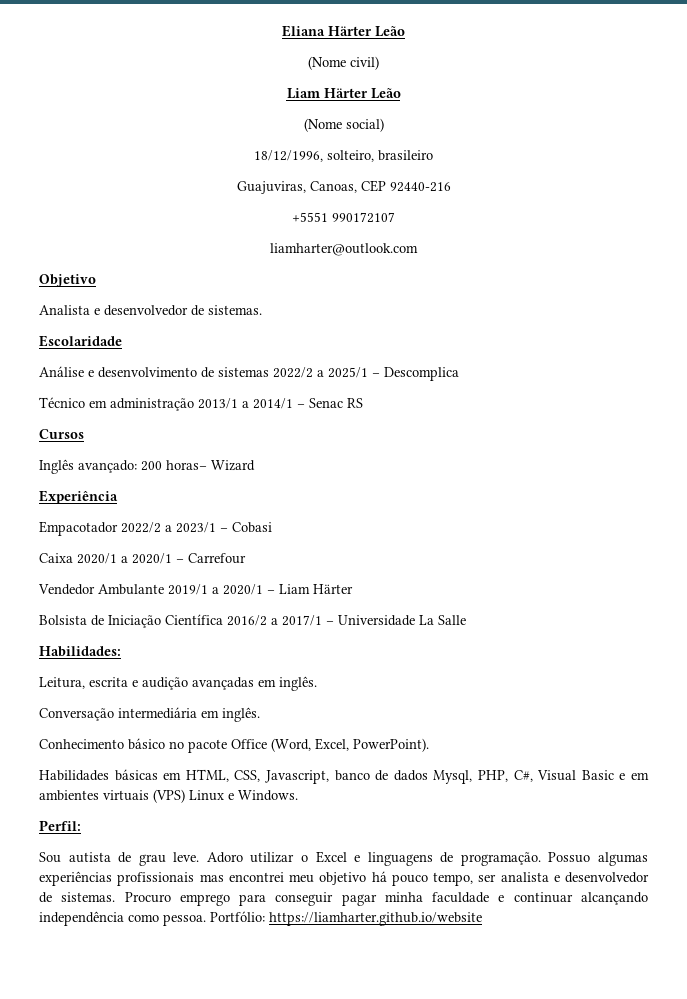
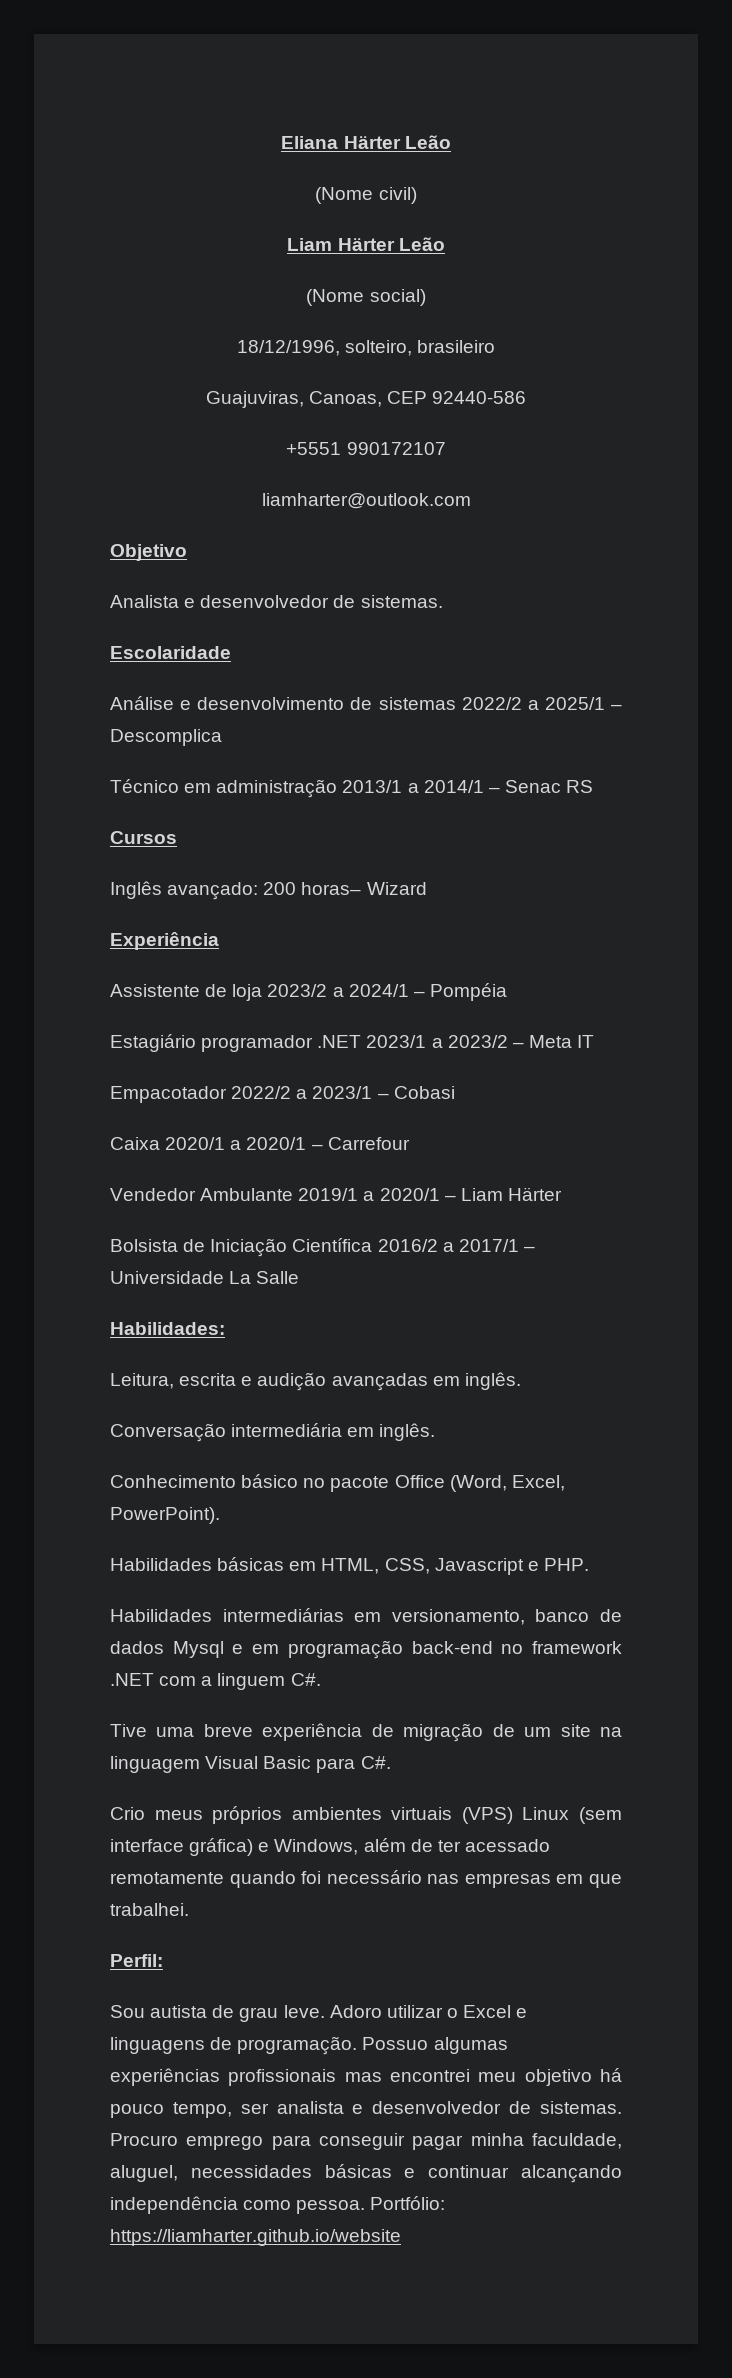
[389,182,451,192] 92440-216 -> [432,391,527,404] 92440-586
(118, 497) none -> [110,983,507,1001] [110,1034,595,1052] // Assistente de loja 2023/2 a 2024/1 – Pompéia // Estagiário programador .NET 2023/1 a 2023/2 – Meta IT
[265,770,650,784] [39,789,298,803] Javascript, banco de dados Mysql, PHP, C#, Visual Basic e em ambientes virtuais (VPS) Linux e Windows. -> [434,1558,589,1575] [110,1608,623,1625] [110,1640,622,1659] [110,1673,321,1690] [110,1723,622,1742] [110,1756,391,1773] [110,1806,622,1824] [110,1838,550,1856] [110,1870,622,1888] [110,1903,189,1916] Javascript e PHP. // Habilidades intermediárias em versionamento, banco de dados Mysql e em programação back-end no framework .NET com a linguem C#. // Tive uma breve experiência de migração de um site na linguagem Visual Basic para C#. // Crio meus próprios ambientes virtuais (VPS) Linux (sem interface gráfica) e Windows, além de ter acessado remotamente quando foi necessário nas empresas em que trabalhei.
[432,892,490,903] faculdade -> [532,2133,622,2149] [110,2164,392,2182] faculdade, aluguel, necessidades básicas

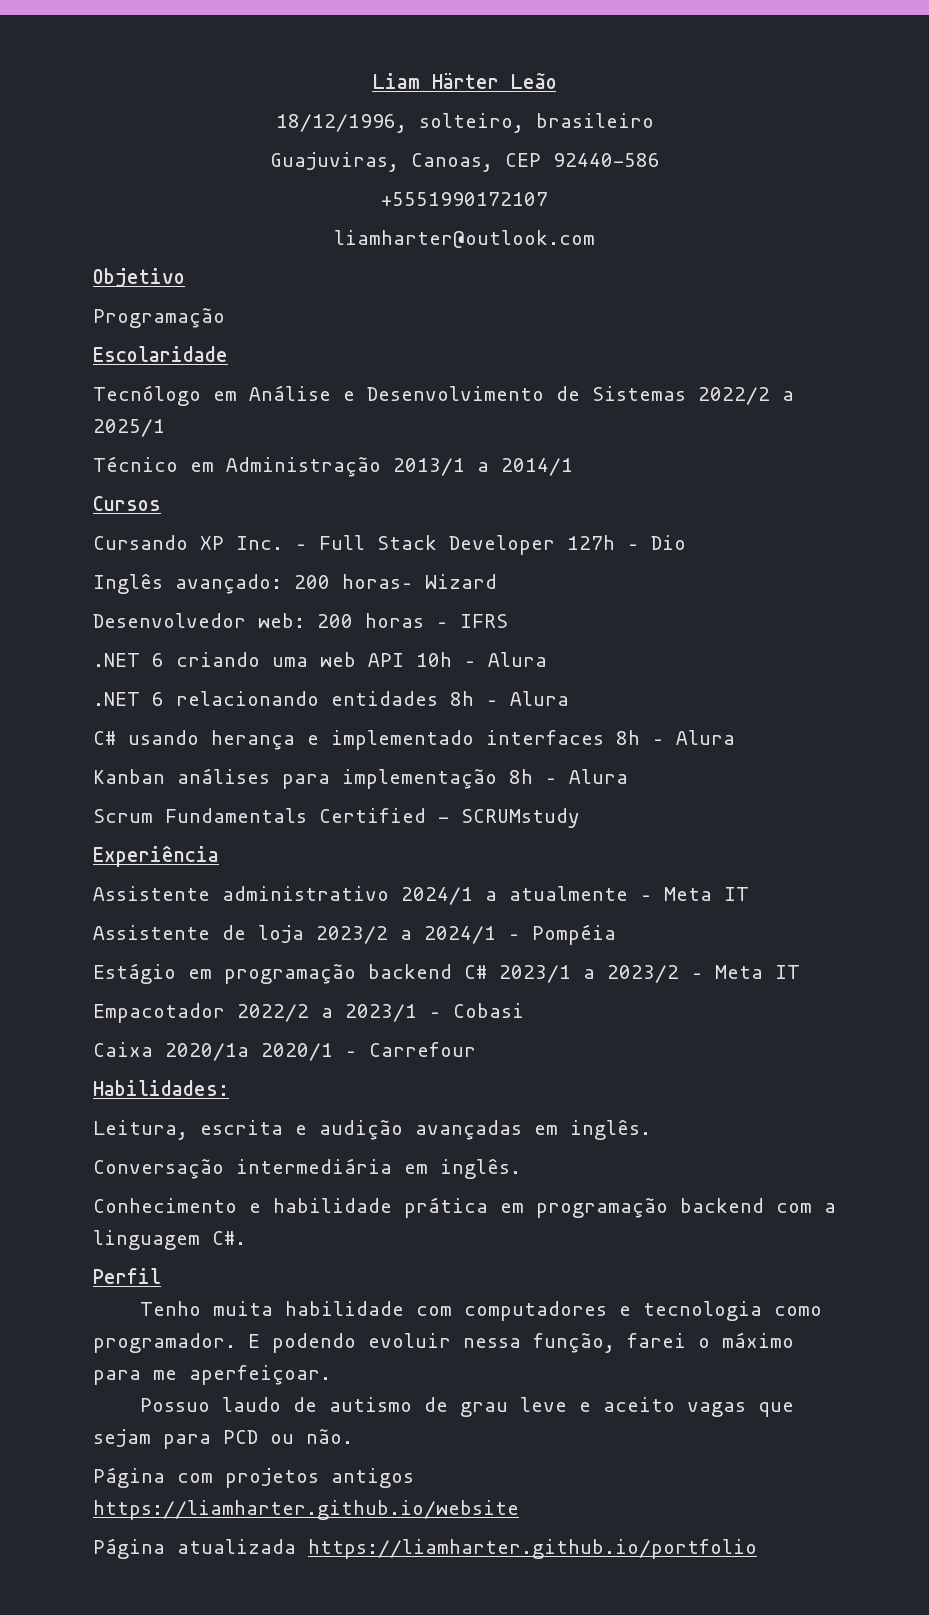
[281,135,451,149] [315,187,417,204] Eliana Härter Leão // (Nome civil) // -> (372, 81) none
[306,289,426,306] // (Nome social) -> (557, 81) none
[286,442,446,455] +5551 990172107 -> [381,192,548,206] +5551990172107
[110,595,443,608] [110,646,231,659] [110,696,456,710] Analista e desenvolvedor de sistemas. // Escolaridade // Análise e desenvolvimento de sistemas -> [93,308,225,328] [93,346,228,362] [93,385,686,406] Programação // Escolaridade // Tecnólogo em Análise e Desenvolvimento de Sistemas
[611,704,622,710] [110,729,222,746] – Descomplica -> (165, 428) none
[216,779,338,798] administração -> [226,457,381,477] Administração
[488,780,594,793] [110,831,177,844] – Senac RS // Cursos -> [93,496,161,511] [93,535,686,555] // Cursos // Cursando XP Inc. – Full Stack Developer 127h – Dio
[110,932,219,950] Experiência -> [93,613,508,628] [93,652,547,667] [93,691,569,706] [93,730,735,750] [93,768,628,789] [93,808,580,828] [93,846,219,867] [93,886,749,905] Desenvolvedor web: 200 horas – IFRS // .NET 6 criando uma web API 10h – Alura // .NET 6 relacionando entidades 8h – Alura // C# usando herança e implementado interfaces 8h – Alura // Kanban análises para implementação 8h – Alura // Scrum Fundamentals Certified - SCRUMstudy // Experiência // Assistente administrativo 2024/1 a atualmente – Meta IT
[110,1034,362,1052] Estagiário programador .NET -> [93,963,487,984] Estágio em programação backend C#
[165,1137,242,1150] 2020/1 a -> [165,1043,249,1061] 2020/1a
[110,1187,562,1201] [110,1238,535,1257] [110,1271,300,1284] // Vendedor Ambulante 2019/1 a 2020/1 – Liam Härter // Bolsista de Iniciação Científica 2016/2 a 2017/1 – Universidade La Salle -> (476, 1049) none
[241,1474,565,1492] [110,1507,220,1524] [110,1557,589,1575] [110,1608,623,1625] [110,1640,622,1659] [110,1673,154,1686] básico no pacote Office (Word, Excel, PowerPoint). // Habilidades básicas em HTML, CSS, Javascript e PHP. // Habilidades intermediárias em versionamento, banco de dados Mysql e em programação back-end no framework .NET -> [249,1197,764,1218] e habilidade prática em programação backend
[217,1673,321,1690] [110,1723,622,1742] [110,1756,391,1773] [110,1806,622,1824] [110,1838,550,1856] [110,1870,622,1888] [110,1903,189,1916] [110,1954,163,1967] [110,2005,528,2022] [110,2036,508,2055] [110,2068,622,2086] [110,2101,623,2118] [110,2133,622,2150] [110,2164,622,2183] [110,2196,446,2214] [110,2229,401,2246] linguem C#. // Tive uma breve experiência de migração de um site na linguagem Visual Basic para C#. // Crio meus próprios ambientes virtuais (VPS) Linux (sem interface gráfica) e Windows, além de ter acessado remotamente quando foi necessário nas empresas em que trabalhei. // Perfil: // Sou autista de grau leve. Adoro utilizar o Excel e linguagens de programação. Possuo algumas experiências profissionais mas encontrei meu objetivo há pouco tempo, ser analista e desenvolvedor de sistemas. Procuro emprego para conseguir pagar minha faculdade, aluguel, necessidades básicas e continuar alcançando independência como pessoa. Portfólio: https://liamharter.github.io/website -> [93,1230,246,1250] [93,1268,161,1284] [140,1301,823,1321] [93,1332,794,1353] [93,1365,331,1385] [140,1397,795,1417] [93,1429,353,1449] [93,1467,414,1488] [93,1500,519,1520] [93,1538,757,1559] linguagem C#. // Perfil // Tenho muita habilidade com computadores e tecnologia como programador. E podendo evoluir nessa função, farei o máximo para me aperfeiçoar. // Possuo laudo de autismo de grau leve e aceito vagas que sejam para PCD ou não. // Página com projetos antigos https://liamharter.github.io/website // Página atualizada https://liamharter.github.io/portfolio

